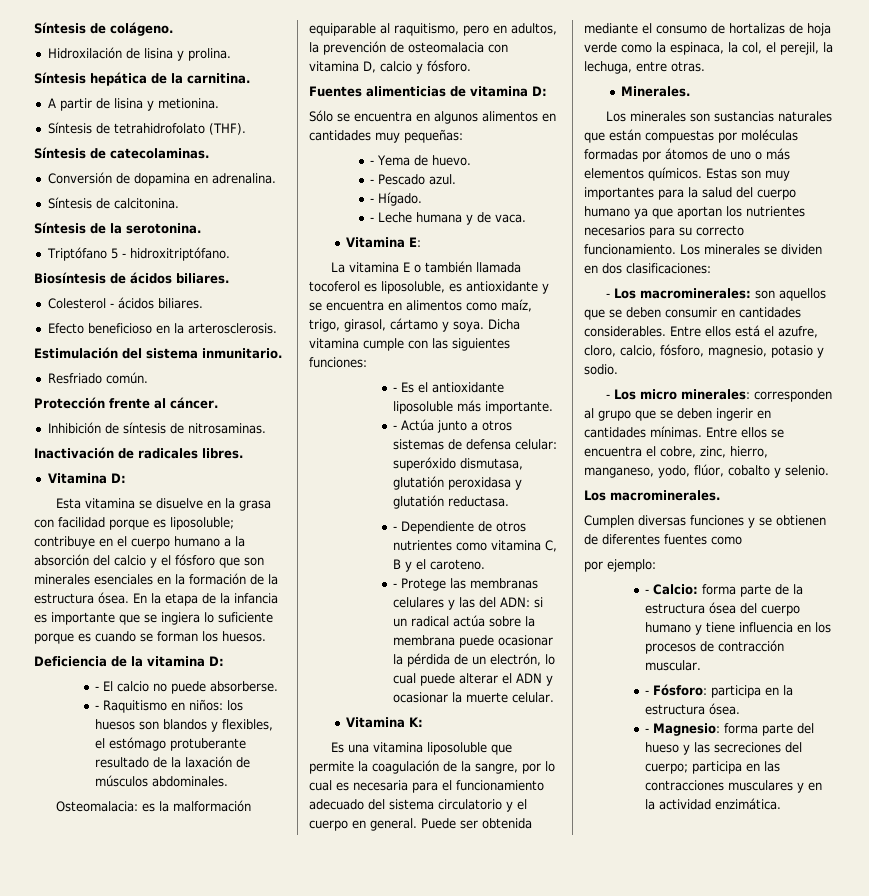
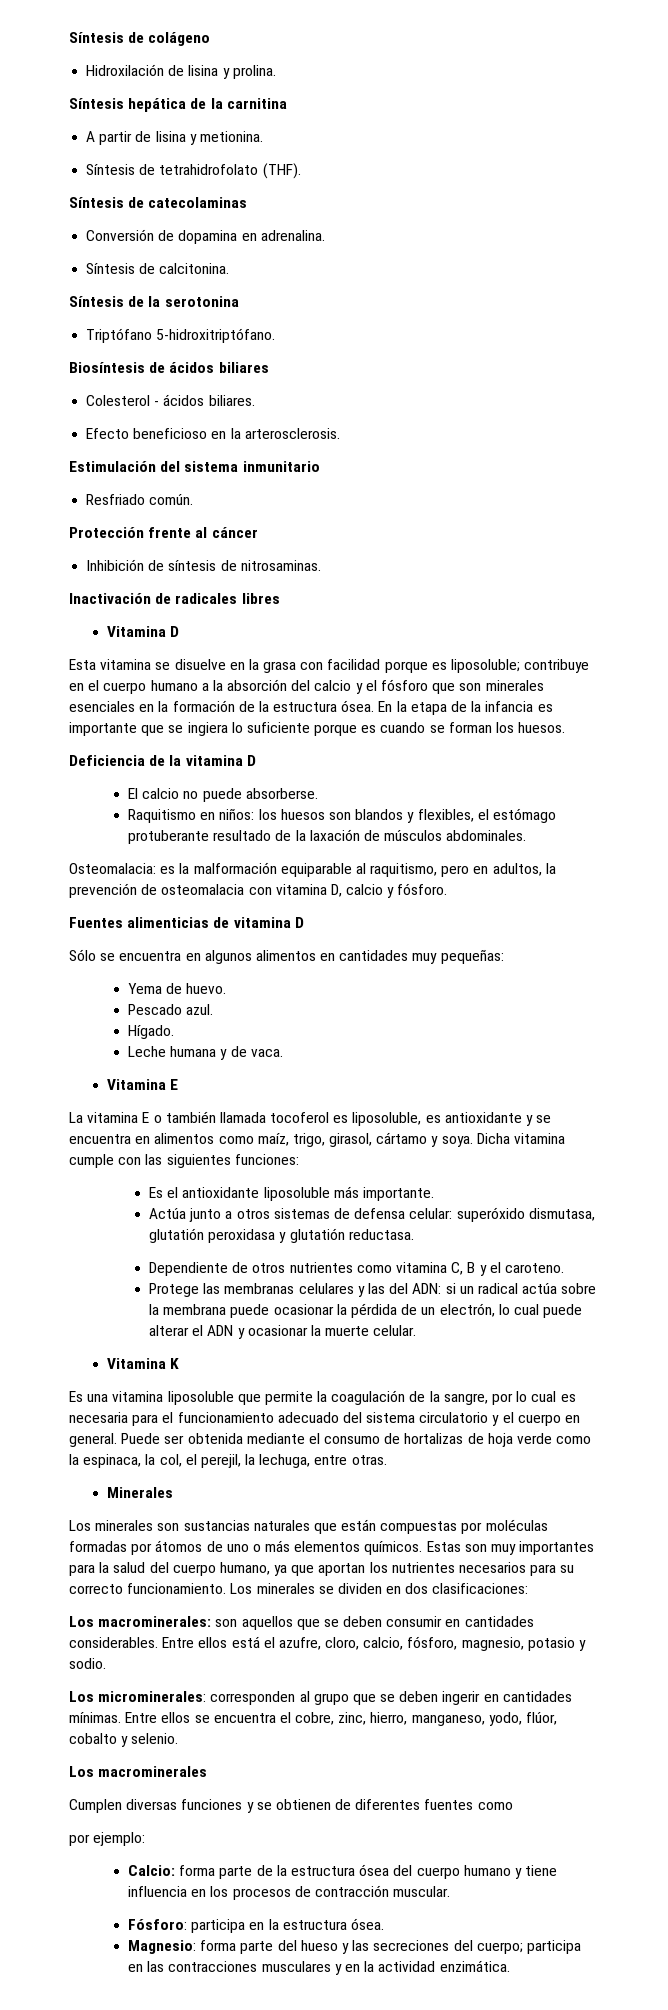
[34,22,173,36] Síntesis de colágeno. -> [69,32,211,46] Síntesis de colágeno
[187,73,250,84] carnitina. -> [226,98,287,109] carnitina
[110,148,209,159] catecolaminas. -> [148,197,248,208] catecolaminas
[126,223,201,234] serotonina. -> [164,296,239,307] serotonina
[110,247,230,261] 5 - hidroxitriptófano. -> [156,328,276,343] 5-hidroxitriptófano.
[176,273,229,284] biliares. -> [218,362,269,373] biliares
[202,348,282,359] inmunitario. -> [242,461,320,472] inmunitario
[170,397,218,409] cáncer. -> [211,527,258,538] cáncer
[202,448,243,459] [47,473,126,484] libres. // Vitamina D: -> [241,593,280,604] [107,626,180,637] libres // Vitamina D
[209,656,224,666] [94,686,99,691] D: // - -> [246,755,256,766] D //
[94,705,99,710] - -> (318, 793) none
[532,86,547,96] D: -> [294,917,304,928] D
[369,160,374,165] - -> (504, 956) none
[369,179,374,184] - -> (227, 988) none
[369,198,374,203] - -> (214, 1009) none
[369,217,374,222] - -> (175, 1032) none
[409,237,422,247] E: -> [170,1079,179,1090] E
[393,387,398,392] - -> (299, 1159) none
[393,425,398,430] - -> (435, 1194) none
[393,526,398,531] - -> (414, 1234) none
[393,583,398,588] - -> (564, 1268) none
[409,717,424,727] K: -> [170,1358,180,1369] K
[621,86,691,97] Minerales. -> [107,1487,174,1498] Minerales
[584,206,630,217] humano -> [219,1562,270,1575] humano,
[605,293,610,298] - -> (529, 1588) none
[605,389,750,400] - Los micro minerales: -> [69,1691,207,1702] Los microminerales:
[610,490,720,501] macrominerales. -> [98,1766,208,1777] macrominerales
[644,589,649,594] - -> (146, 1839) none
[644,690,649,695] - -> (451, 1891) none
[644,728,649,733] - -> (385, 1924) none

